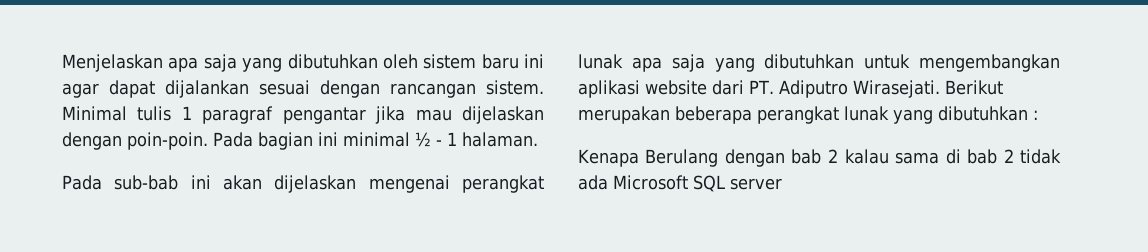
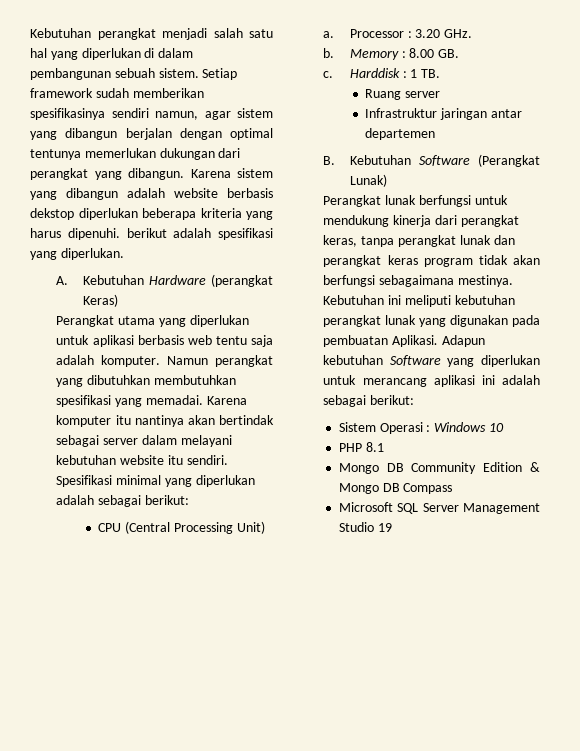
[62,54,544,72] [62,80,544,98] [62,106,544,124] [62,132,538,150] [62,175,544,193] [578,54,1060,72] [578,80,1003,98] [578,106,1038,124] [578,149,1061,167] [578,175,782,192] Menjelaskan apa saja yang dibutuhkan oleh sistem baru ini agar dapat dijalankan sesuai dengan rancangan sistem. Minimal tulis 1 paragraf pengantar jika mau dijelaskan dengan poin-poin. Pada bagian ini minimal ½ - 1 halaman. // Pada sub-bab ini akan dijelaskan mengenai perangkat lunak apa saja yang dibutuhkan untuk mengembangkan aplikasi website dari PT. Adiputro Wirasejati. Berikut merupakan beberapa perangkat lunak yang dibutuhkan : // Kenapa Berulang dengan bab 2 kalau sama di bab 2 tidak ada Microsoft SQL server -> [30,28,273,40] [30,48,194,60] [30,68,238,80] [30,88,204,98] [30,108,273,120] [30,128,273,140] [30,148,241,160] [30,168,273,180] [30,188,273,200] [30,208,273,220] [30,228,273,240] [30,248,124,260] [56,274,273,287] [82,294,118,307] [56,315,249,327] [56,335,273,347] [56,355,273,367] [56,375,236,387] [56,395,247,407] [56,415,274,427] [56,435,232,447] [56,455,228,465] [56,475,255,487] [56,495,189,507] [98,521,265,534] [323,29,473,38] [323,48,460,60] [323,68,441,78] [365,89,441,100] [365,108,522,120] [365,128,436,140] [323,154,540,167] [349,174,387,187] [323,195,508,207] [323,215,519,227] [323,235,515,247] [323,255,540,267] [323,275,513,287] [323,295,515,307] [323,315,540,327] [323,335,485,347] [323,355,540,367] [323,375,540,387] [323,395,415,407] [338,422,504,434] [338,442,384,452] [338,462,540,474] [338,483,453,494] [338,502,540,514] [338,522,392,532] Kebutuhan perangkat menjadi salah satu hal yang diperlukan di dalam pembangunan sebuah sistem. Setiap framework sudah memberikan spesifikasinya sendiri namun, agar sistem yang dibangun berjalan dengan optimal tentunya memerlukan dukungan dari perangkat yang dibangun. Karena sistem yang dibangun adalah website berbasis dekstop diperlukan beberapa kriteria yang harus dipenuhi. berikut adalah spesifikasi yang diperlukan. // A. Kebutuhan Hardware (perangkat Keras) // Perangkat utama yang diperlukan untuk aplikasi berbasis web tentu saja adalah komputer. Namun perangkat yang dibutuhkan membutuhkan spesifikasi yang memadai. Karena komputer itu nantinya akan bertindak sebagai server dalam melayani kebutuhan website itu sendiri. Spesifikasi minimal yang diperlukan adalah sebagai berikut: // CPU (Central Processing Unit) // a. Processor : 3.20 GHz. // b. Memory : 8.00 GB. // c. Harddisk : 1 TB. // Ruang server // Infrastruktur jaringan antar departemen // B. Kebutuhan Software (Perangkat Lunak) // Perangkat lunak berfungsi untuk mendukung kinerja dari perangkat keras, tanpa perangkat lunak dan perangkat keras program tidak akan berfungsi sebagaimana mestinya. Kebutuhan ini meliputi kebutuhan perangkat lunak yang digunakan pada pembuatan Aplikasi. Adapun kebutuhan Software yang diperlukan untuk merancang aplikasi ini adalah sebagai berikut: // Sistem Operasi : Windows 10 // PHP 8.1 // Mongo DB Community Edition & Mongo DB Compass // Microsoft SQL Server Management Studio 19

